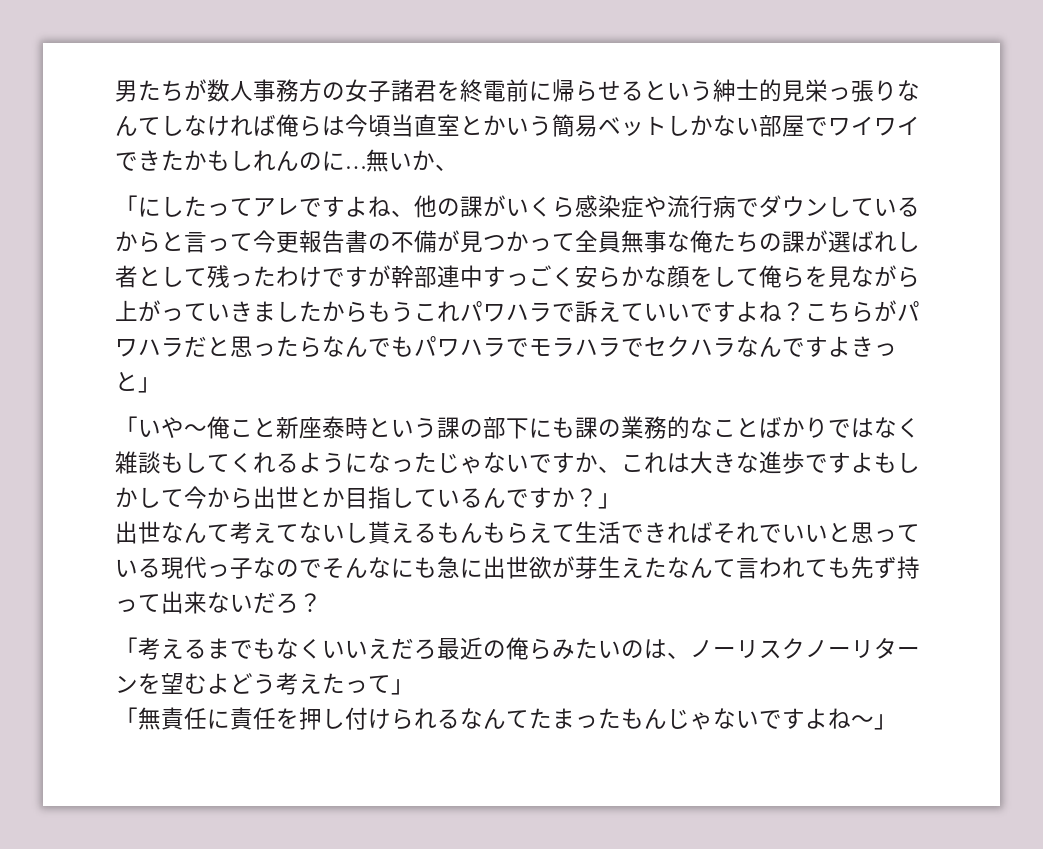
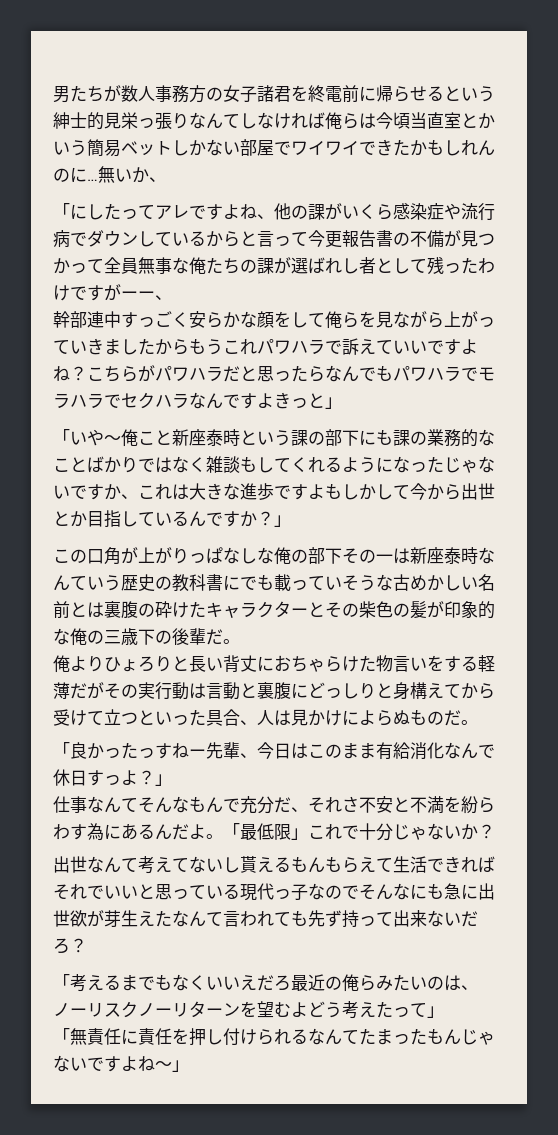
(391, 276) none -> [121,291,172,300] ーー、 //
(621, 501) none -> [53,547,495,565] [53,574,495,592] [53,601,495,619] [53,628,240,646] [53,655,495,673] [53,682,495,700] [53,709,478,726] [53,742,495,760] [53,769,172,786] [53,796,495,814] [53,823,495,841] // この口角が上がりっぱなしな俺の部下その一は新座泰時なんていう歴史の教科書にでも載っていそうな古めかしい名前とは裏腹の砕けたキャラクターとその柴色の髪が印象的な俺の三歳下の後輩だ。 // 俺よりひょろりと長い背丈におちゃらけた物言いをする軽薄だがその実行動は言動と裏腹にどっしりと身構えてから受けて立つといった具合、人は見かけによらぬものだ。 // 「良かったっすねー先輩、今日はこのまま有給消化なんで休日すっよ？」 // 仕事なんてそんなもんで充分だ、それさ不安と不満を紛らわす為にあるんだよ。「最低限」これで十分じゃないか？

